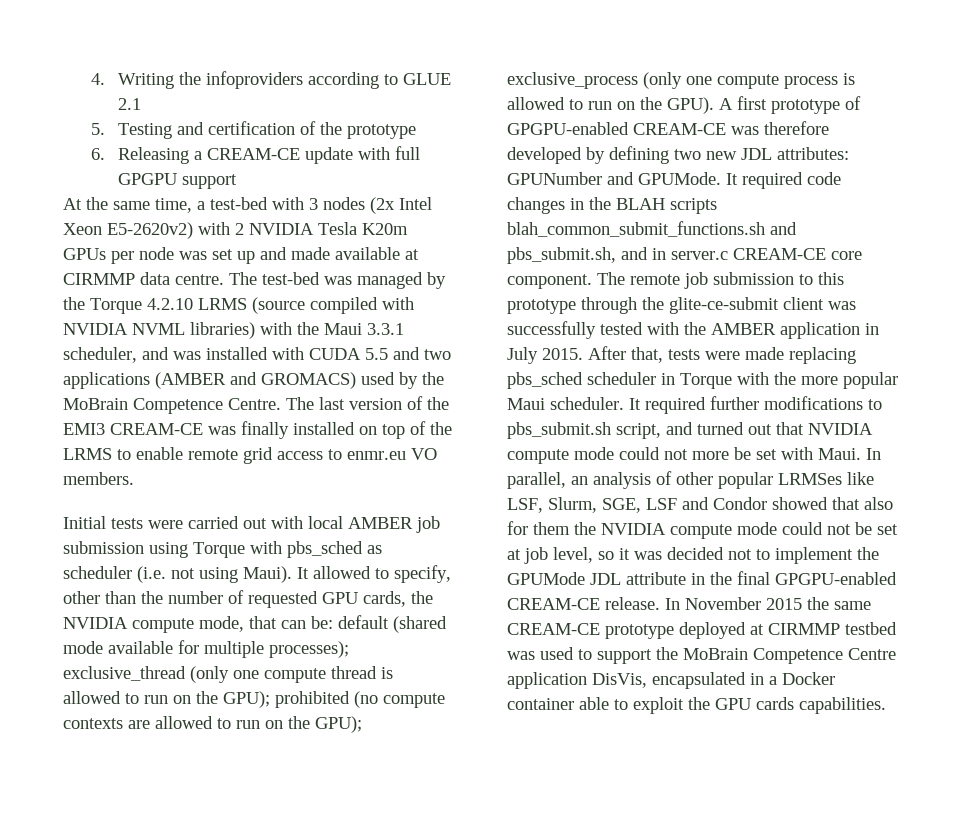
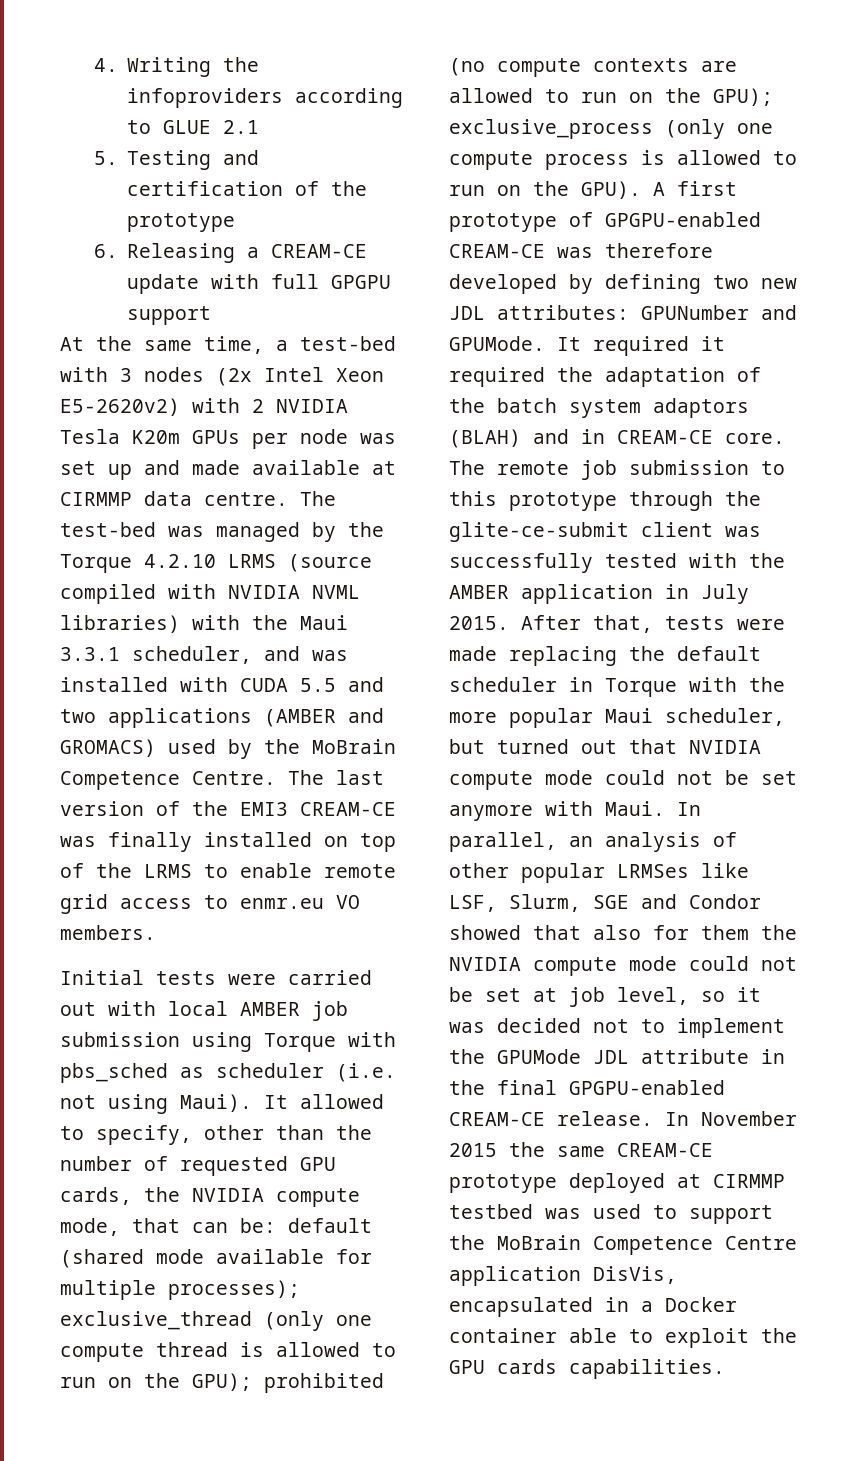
[807,172,841,185] [507,197,717,214] [507,221,797,237] [507,247,862,264] [507,274,592,289] code changes in the BLAH scripts blah_common_submit_functions.sh and pbs_submit.sh, and in server.c CREAM-CE core component. -> [701,336,725,351] [449,367,761,387] [449,398,749,418] [449,429,785,448] it required the adaptation of the batch system adaptors (BLAH) and in CREAM-CE core.
[507,372,583,389] pbs_sched -> [629,646,761,661] the default
[550,396,882,414] [507,422,693,439] scheduler. It required further modifications to pbs_submit.sh script, and -> [665,708,785,726] [449,739,485,754] scheduler, but
[692,447,777,460] more be set -> [725,770,797,785] [449,805,533,821] be set anymore
[602,498,677,513] SGE, LSF -> [593,895,629,909] SGE

